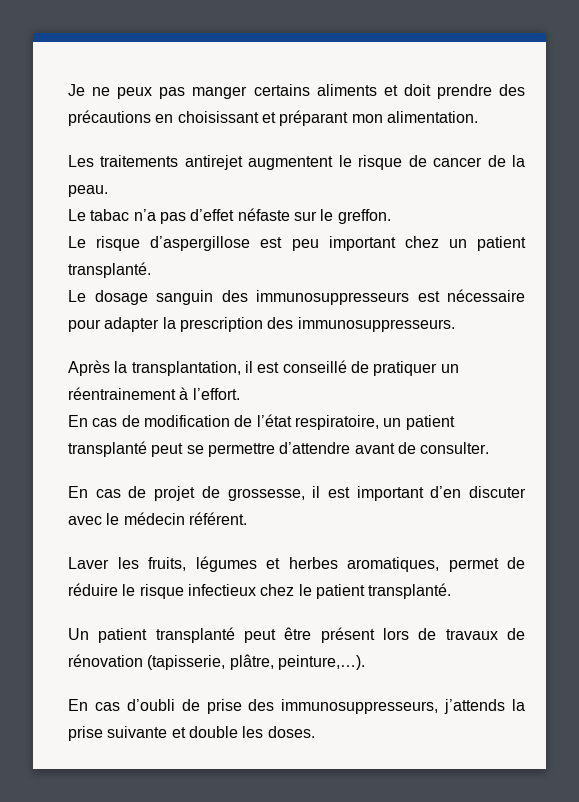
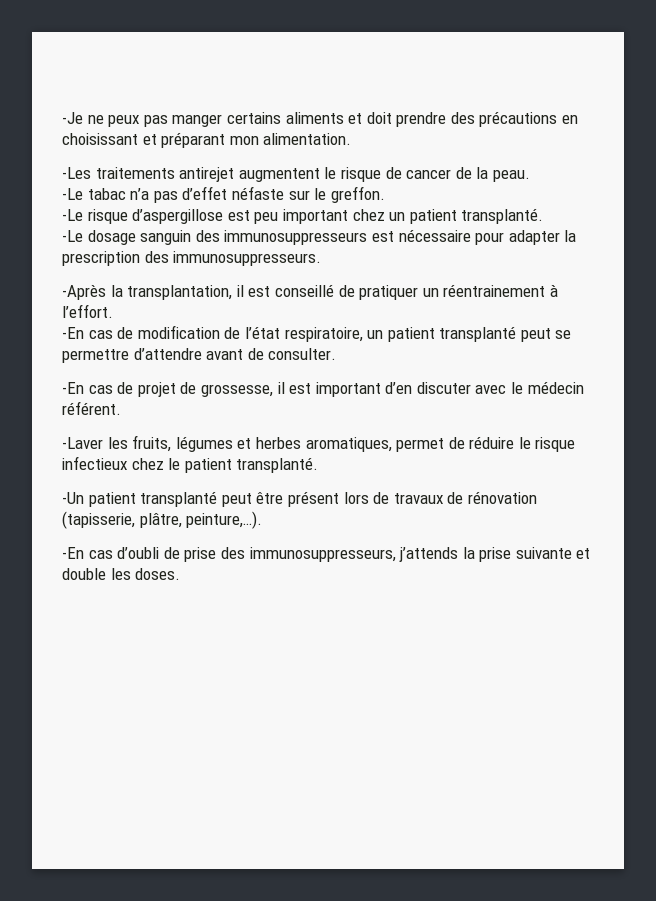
[68,84,85,96] Je -> [62,112,83,124] -Je
[68,155,94,167] Les -> [62,167,91,179] -Les
[68,209,86,221] Le -> [62,188,83,200] -Le
[68,236,86,248] Le -> [62,209,83,221] -Le
[68,290,86,302] Le -> [62,230,83,242] -Le
[68,360,110,376] Après -> [62,284,106,300] -Après
[68,415,88,427] En -> [62,327,84,339] -En
[68,486,88,498] En -> [62,382,84,394] -En
[68,557,109,569] Laver -> [62,437,103,449] -Laver
[68,628,89,640] Un -> [62,492,84,504] -Un
[68,699,88,711] En -> [62,547,84,559] -En

